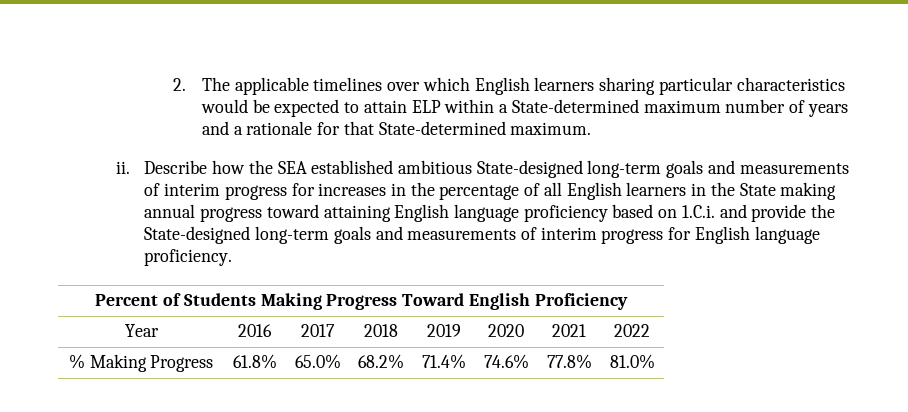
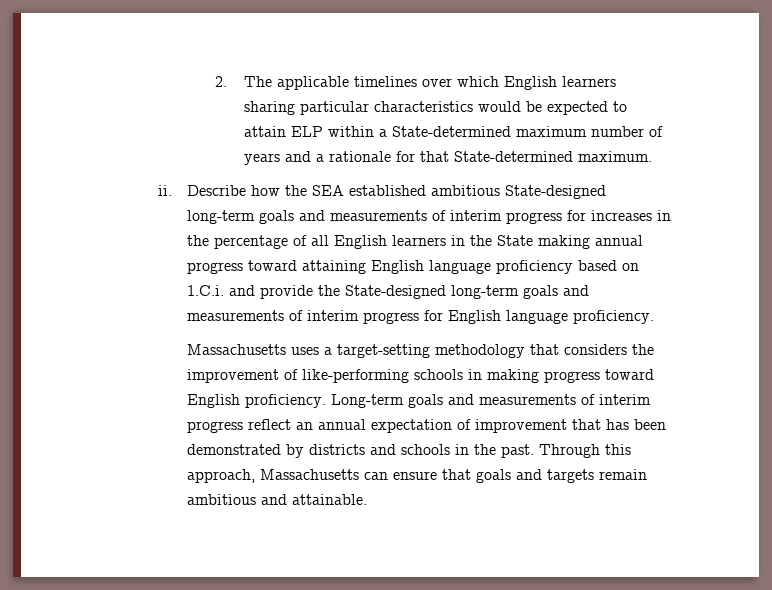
[95,293,628,310] [124,324,159,337] [237,324,272,337] [301,324,335,337] [364,324,398,337] [426,324,461,337] [488,324,524,337] [552,324,586,337] [614,324,650,337] [68,354,214,372] [232,354,277,369] [294,354,341,369] [358,354,404,369] [421,354,466,369] [483,354,529,369] [546,354,592,369] [609,354,655,369] // Percent of Students Making Progress Toward English Proficiency // Year | 2016 | 2017 | 2018 | 2019 | 2020 | 2021 | 2022 // % Making Progress | 61.8% | 65.0% | 68.2% | 71.4% | 74.6% | 77.8% | 81.0% -> [186,344,654,358] [186,369,654,383] [186,394,651,408] [186,419,666,433] [186,444,631,458] [186,469,647,483] [186,494,367,505] // Massachusetts uses a target-setting methodology that considers the improvement of like-performing schools in making progress toward English proficiency. Long-term goals and measurements of interim progress reflect an annual expectation of improvement that has been demonstrated by districts and schools in the past. Through this approach, Massachusetts can ensure that goals and targets remain ambitious and attainable.

